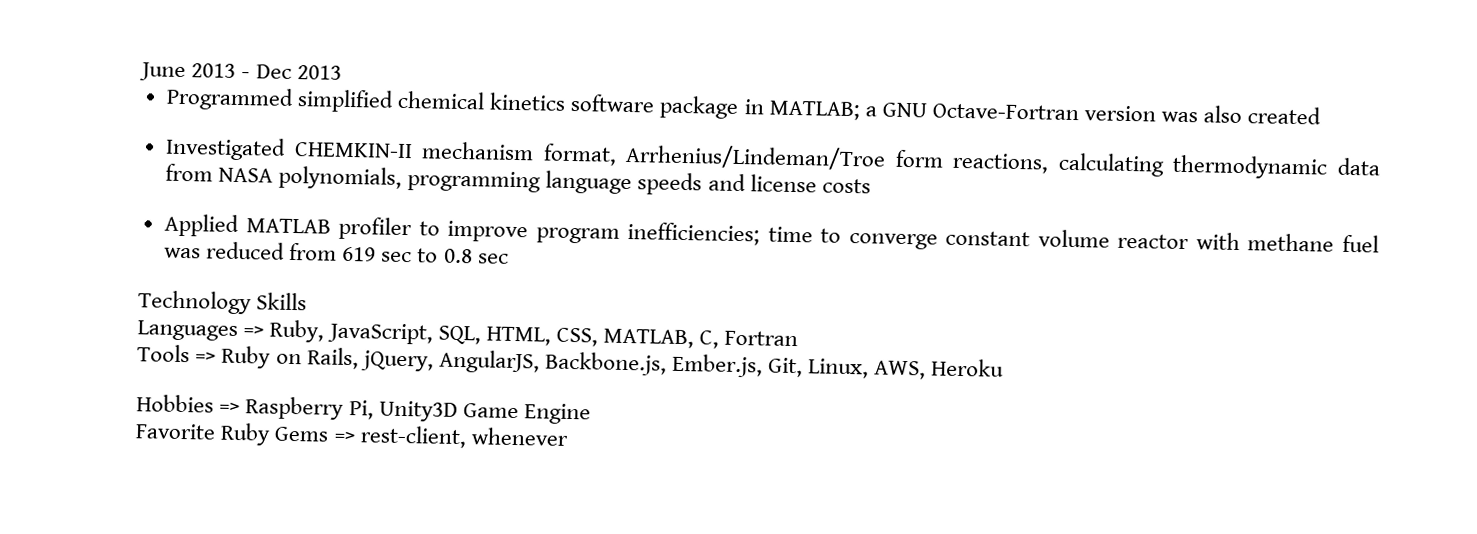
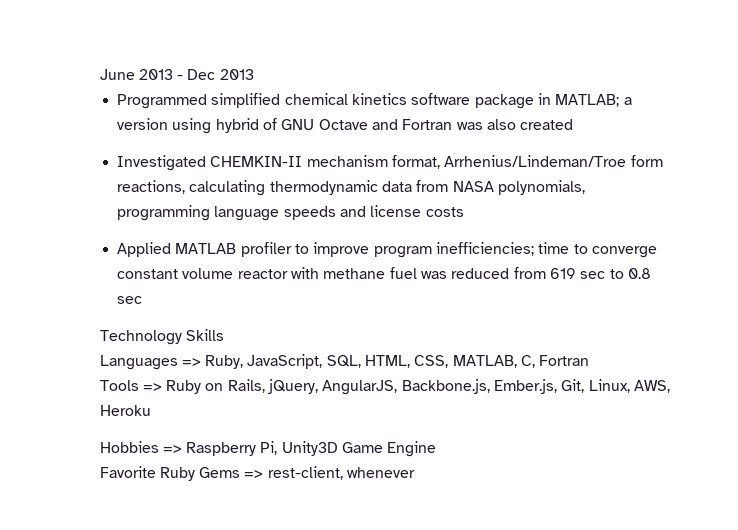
[881,102,1156,122] GNU Octave-Fortran version -> [117,118,453,134] version using hybrid of GNU Octave and Fortran

